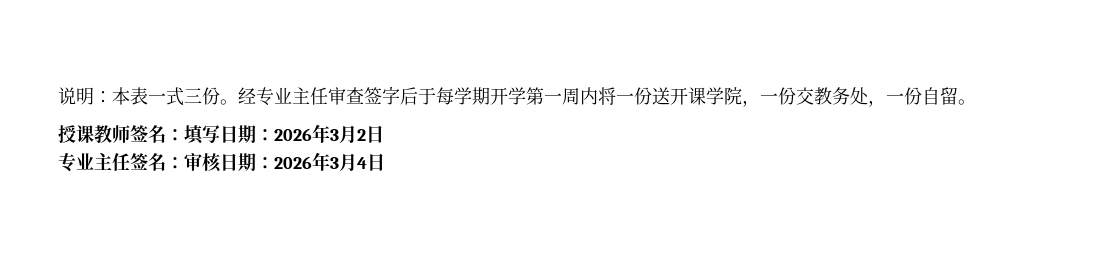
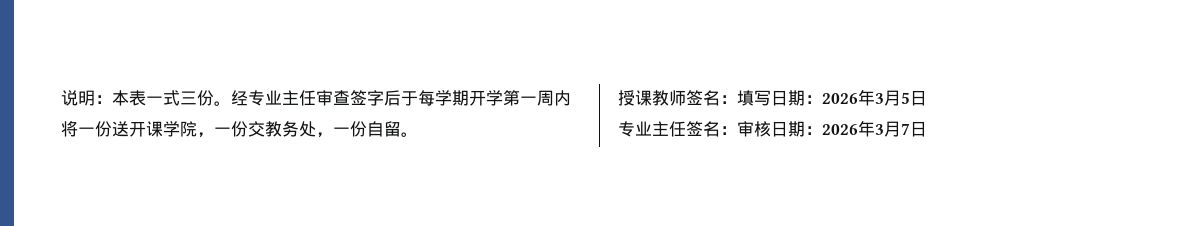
[357,129,366,141] 2 -> [901,92,910,104] 5
[357,157,367,169] 4 -> [901,123,910,135] 7

